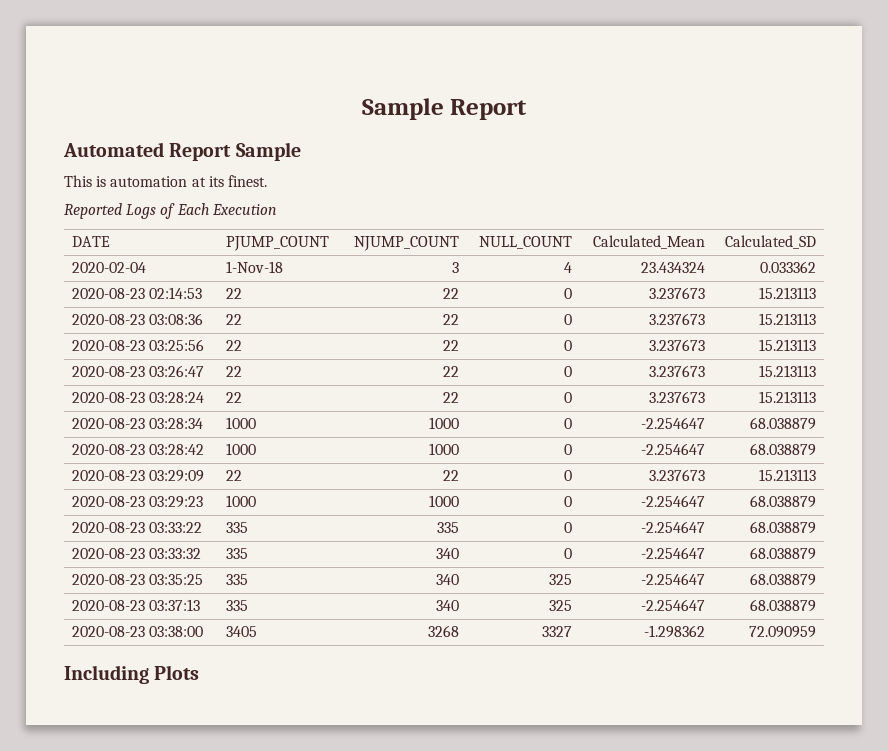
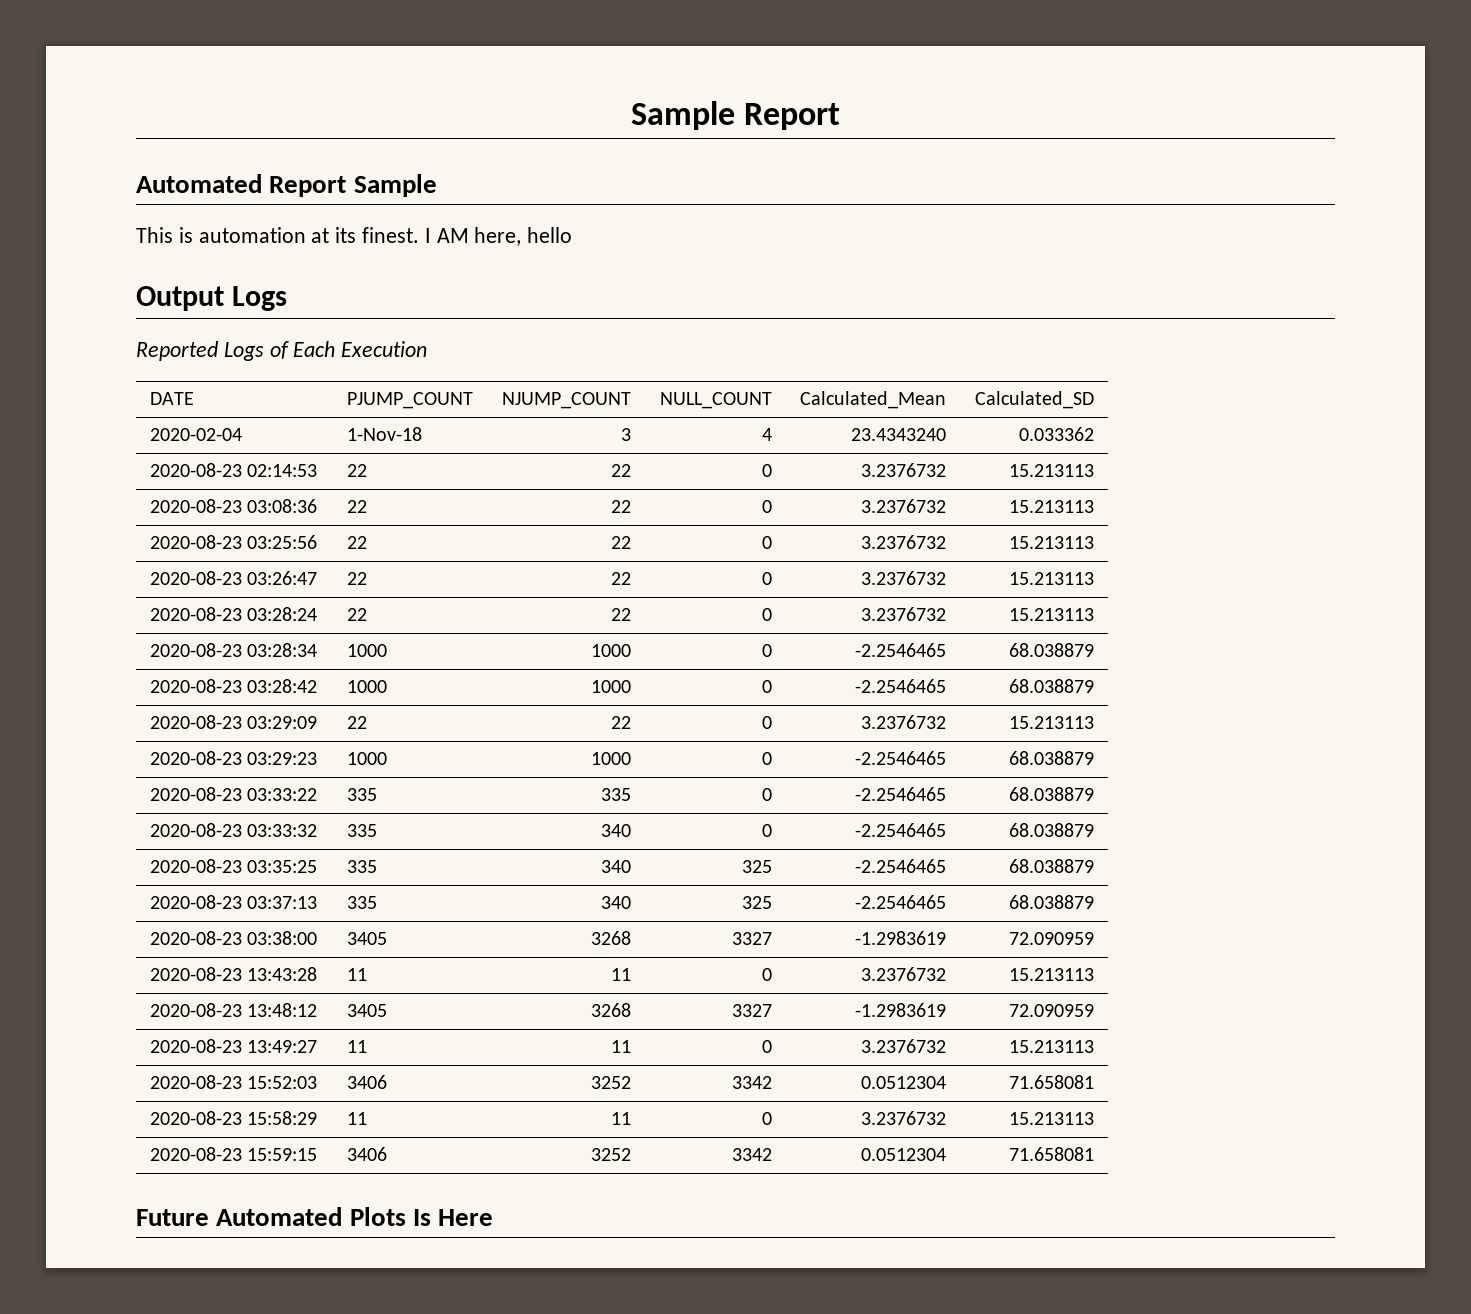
(267, 181) none -> [424,227,573,246] [136,286,288,311] I AM here, hello // Output Logs
[641,262,706,273] 23.434324 -> [851,428,947,441] 23.4343240
[649,287,706,299] 3.237673 -> [861,463,947,477] 3.2376732
[649,313,706,325] 3.237673 -> [861,499,947,513] 3.2376732
[649,339,706,351] 3.237673 -> [861,535,947,549] 3.2376732
[649,365,706,377] 3.237673 -> [861,571,947,585] 3.2376732
[649,391,706,403] 3.237673 -> [861,607,947,621] 3.2376732
[641,417,706,429] -2.254647 -> [855,643,947,657] -2.2546465
[641,443,706,455] -2.254647 -> [855,679,947,693] -2.2546465
[649,469,706,481] 3.237673 -> [861,715,947,729] 3.2376732
[641,495,706,507] -2.254647 -> [855,751,947,765] -2.2546465
[641,521,706,533] -2.254647 -> [855,787,947,801] -2.2546465
[641,547,706,559] -2.254647 -> [855,823,947,837] -2.2546465
[641,573,706,585] -2.254647 -> [855,859,947,873] -2.2546465
[641,599,706,611] -2.254647 -> [855,895,947,909] -2.2546465
[644,625,706,638] [749,626,817,638] [64,665,200,684] -1.298362 | 72.090959 // Including Plots -> [855,931,947,945] [1009,932,1095,945] [149,967,317,981] [346,968,367,981] [611,968,632,981] [762,968,773,981] [861,967,947,981] [1009,968,1095,981] [149,1003,317,1017] [346,1004,387,1017] [591,1003,632,1017] [732,1004,773,1017] [855,1003,947,1017] [1009,1004,1095,1017] [149,1039,317,1053] [346,1040,367,1053] [611,1040,632,1053] [762,1040,773,1053] [861,1039,947,1053] [1009,1040,1095,1053] [149,1075,317,1089] [346,1075,387,1089] [591,1076,632,1089] [732,1076,773,1089] [861,1076,947,1089] [1009,1075,1095,1089] [149,1111,317,1125] [346,1112,367,1125] [611,1112,632,1125] [762,1112,773,1125] [861,1111,947,1125] [1009,1112,1095,1125] [149,1147,317,1161] [346,1147,387,1161] [591,1148,632,1161] [732,1148,773,1161] [861,1148,947,1161] [1009,1147,1095,1161] [136,1207,494,1226] -1.2983619 | 72.090959 // 2020-08-23 13:43:28 | 11 | 11 | 0 | 3.2376732 | 15.213113 // 2020-08-23 13:48:12 | 3405 | 3268 | 3327 | -1.2983619 | 72.090959 // 2020-08-23 13:49:27 | 11 | 11 | 0 | 3.2376732 | 15.213113 // 2020-08-23 15:52:03 | 3406 | 3252 | 3342 | 0.0512304 | 71.658081 // 2020-08-23 15:58:29 | 11 | 11 | 0 | 3.2376732 | 15.213113 // 2020-08-23 15:59:15 | 3406 | 3252 | 3342 | 0.0512304 | 71.658081 // Future Automated Plots Is Here

